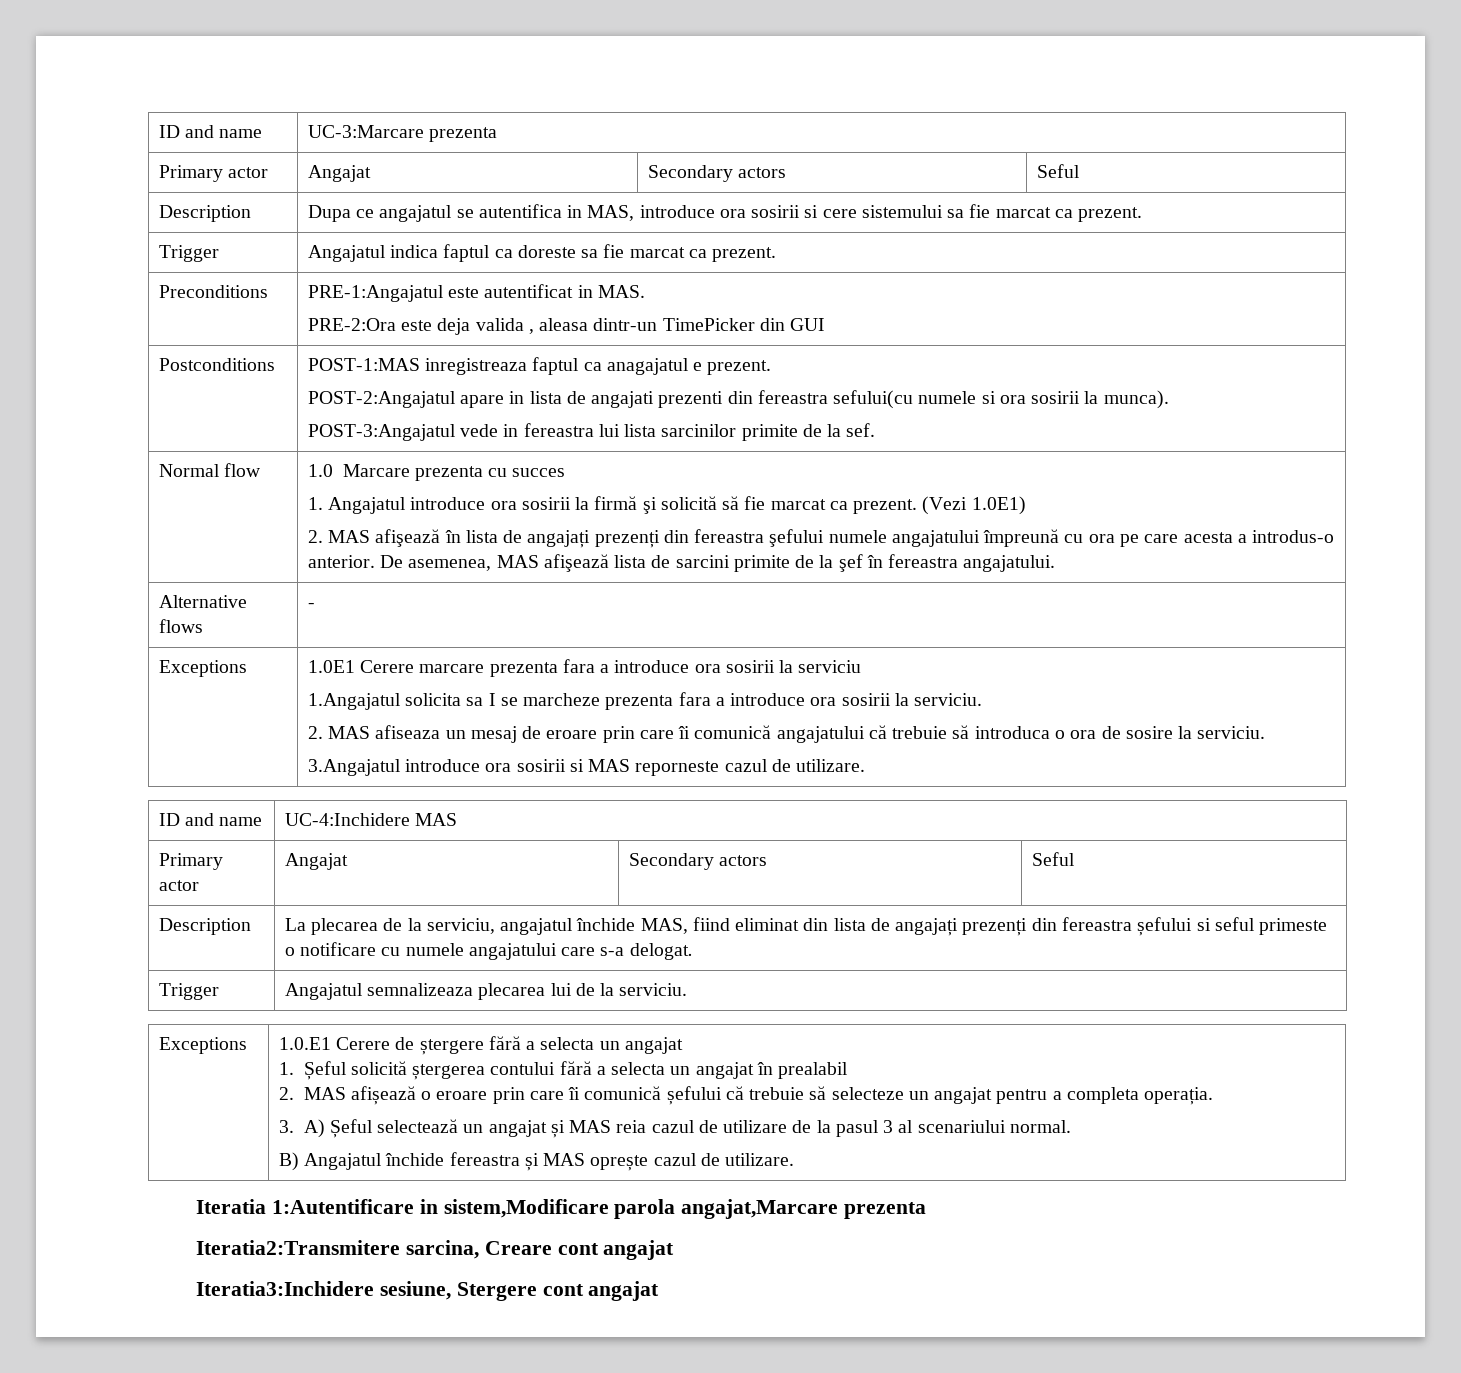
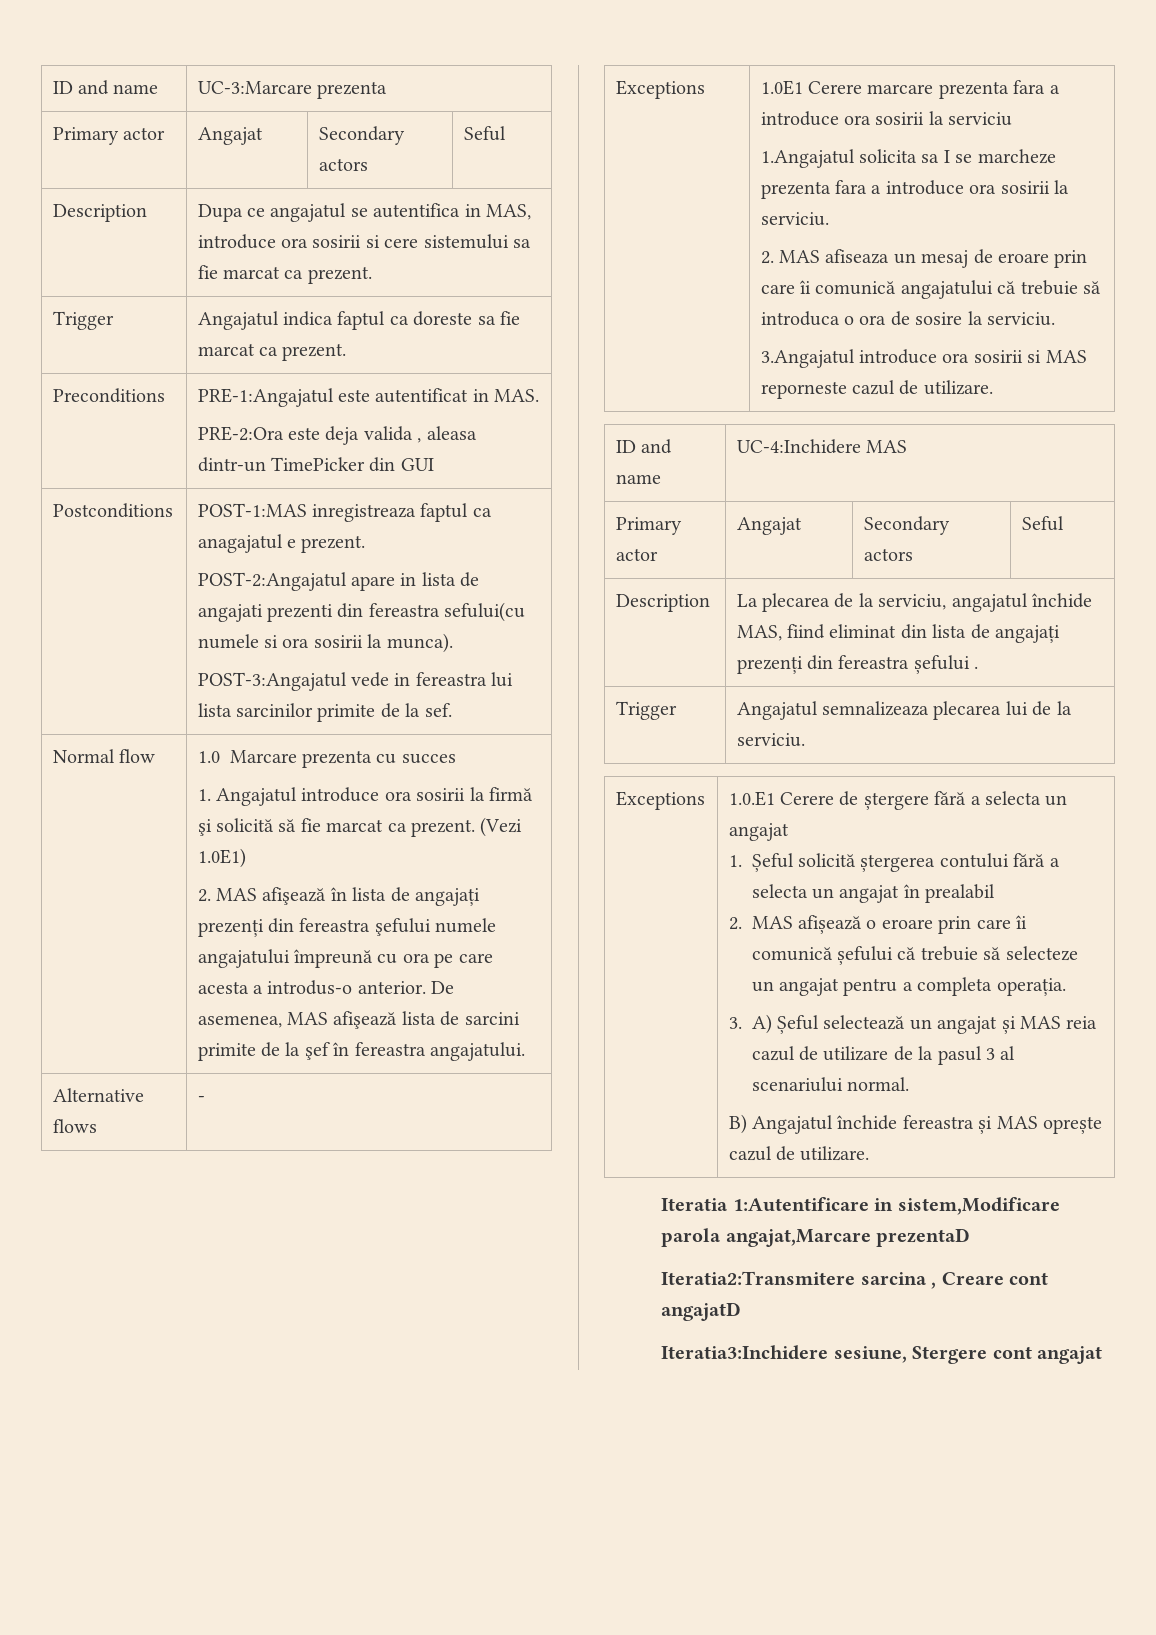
[1196,917,1328,935] [284,942,693,960] si seful primeste o notificare cu numele angajatului care s-a delogat. -> [974,666,979,669] .
[843,1202,926,1219] prezenta -> [876,1228,971,1247] prezentaD
[405,1240,479,1259] sarcina, -> [860,1272,937,1289] sarcina ,
[603,1240,675,1260] angajat -> [661,1302,742,1321] angajatD

